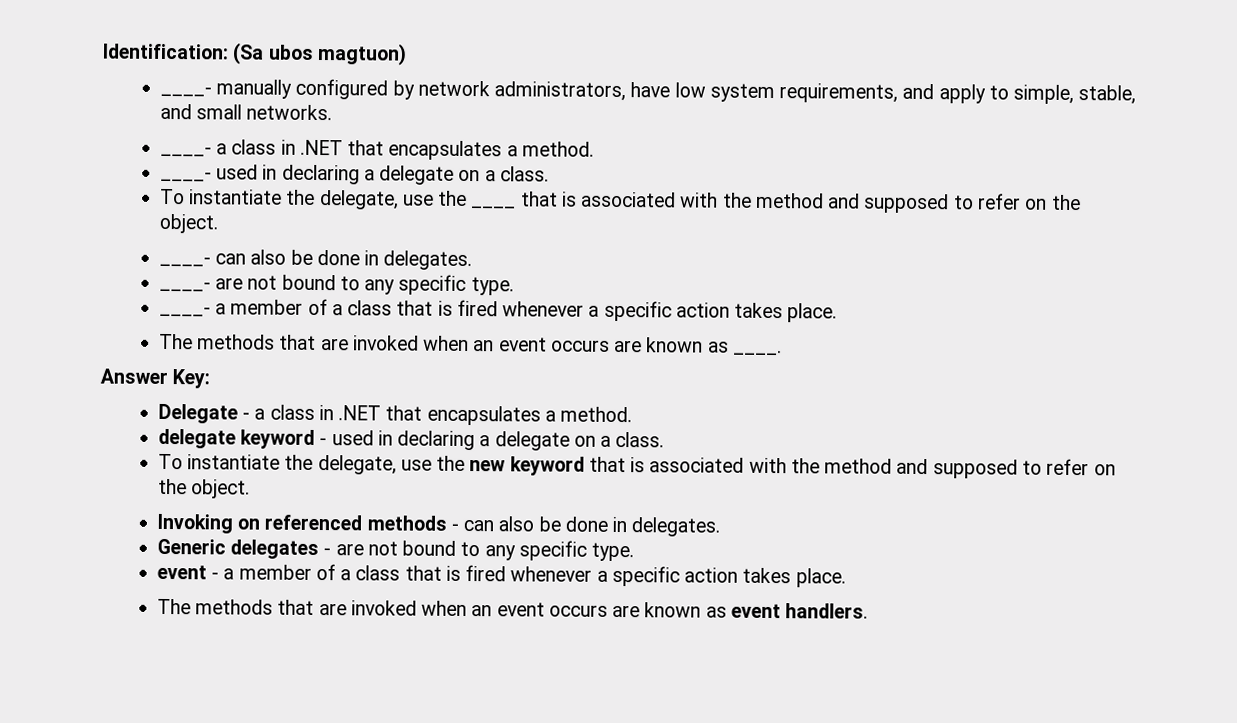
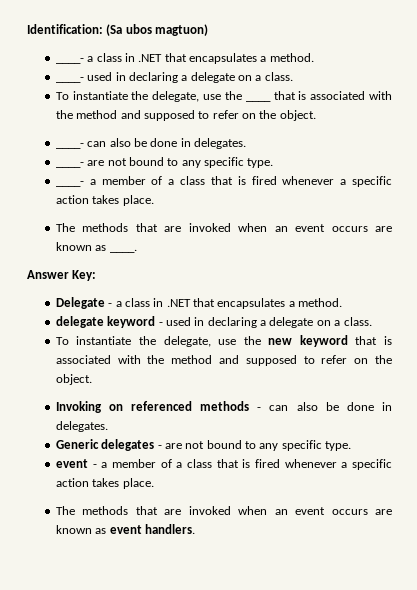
[159,78,1137,105] [159,103,333,121] // ____- manually configured by network administrators, have low system requirements, and apply to simple, stable, and small networks. -> (209, 30) none

